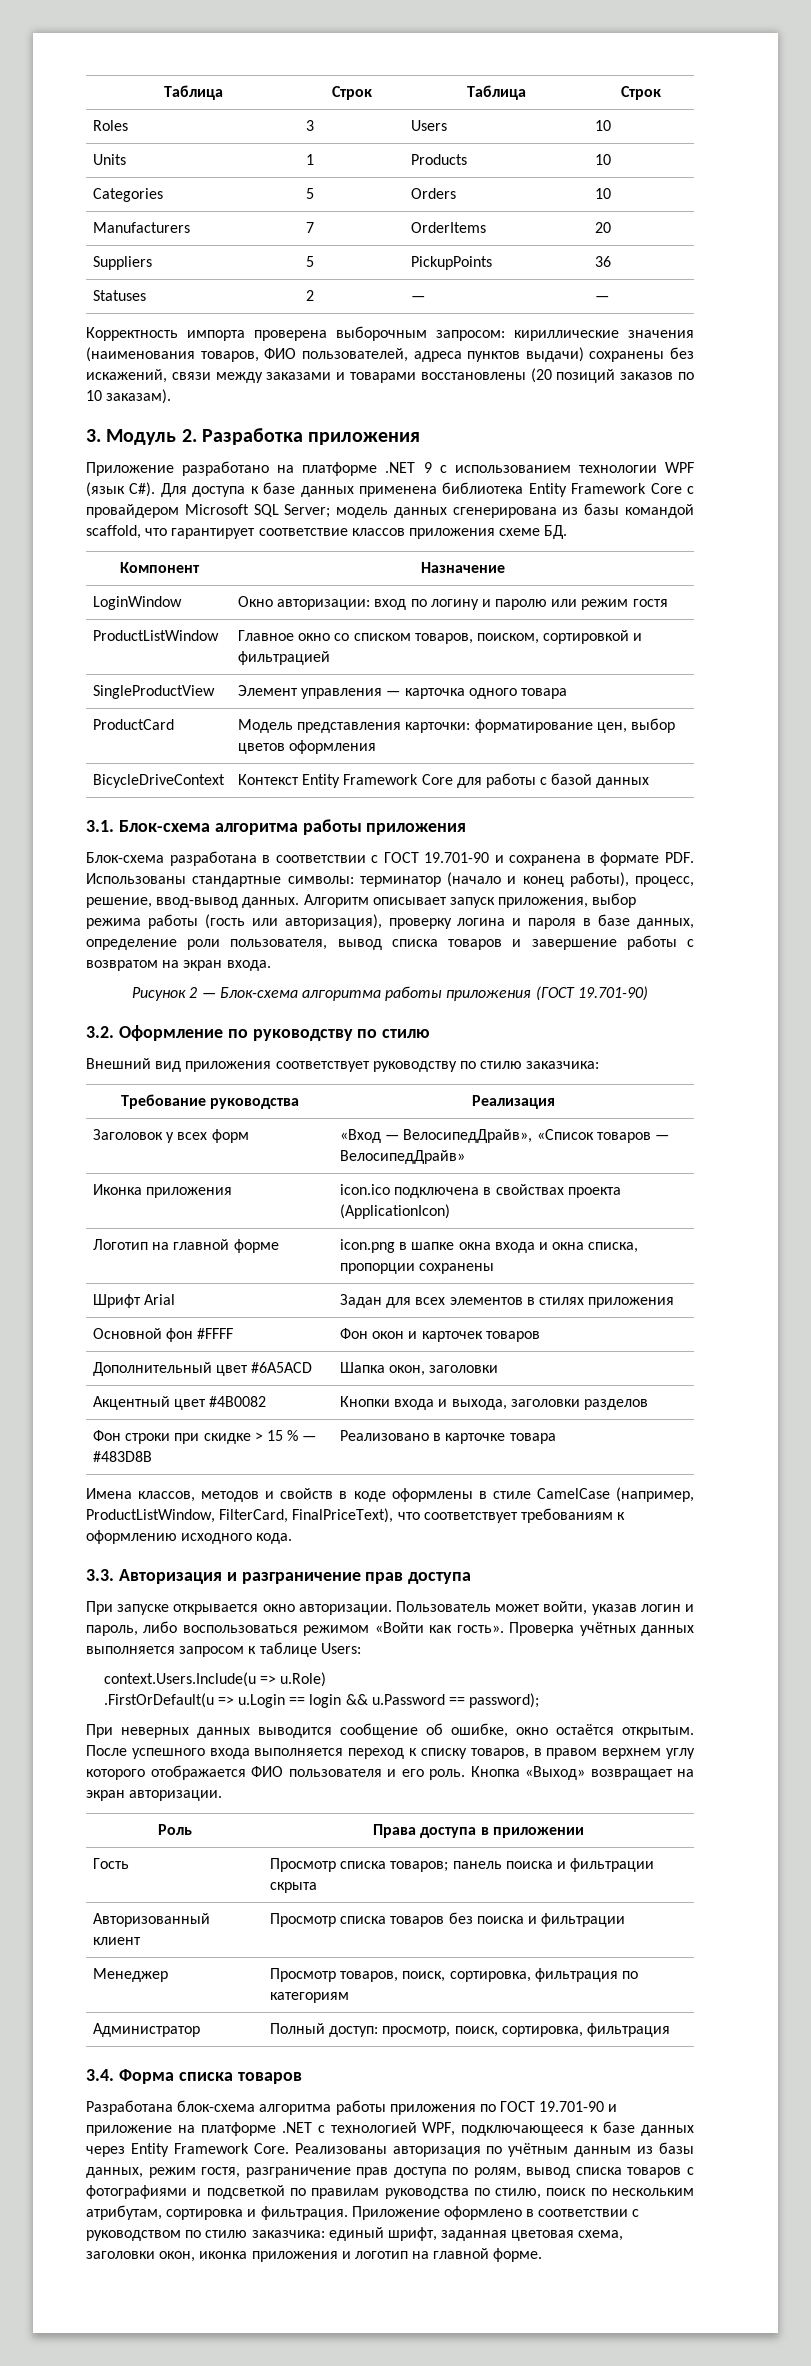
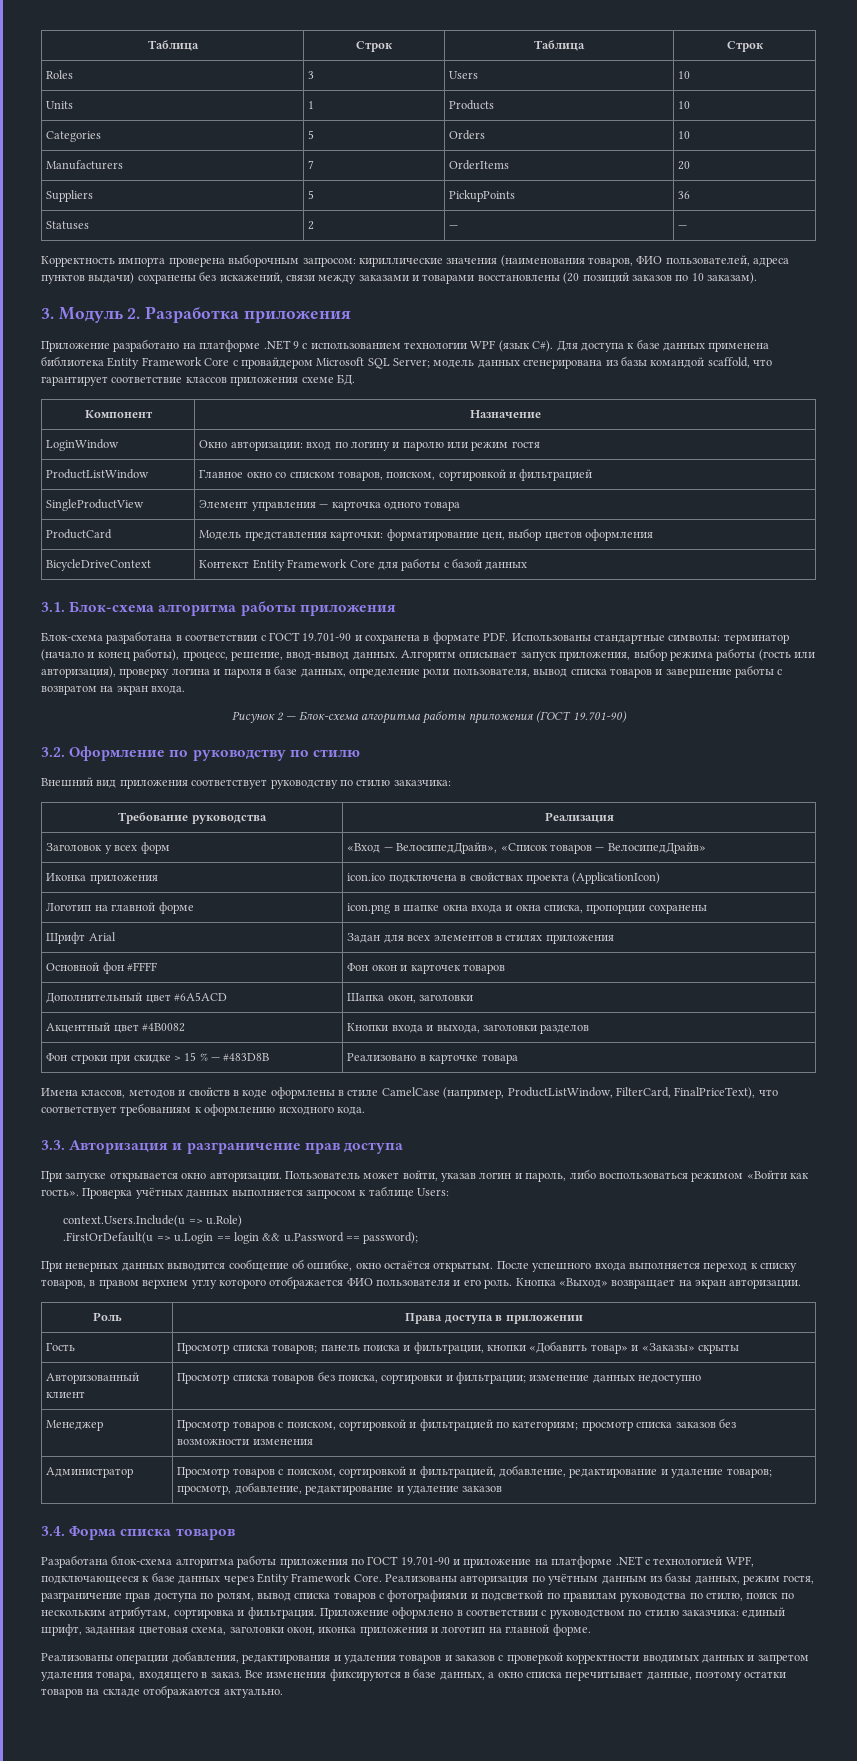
[570,1858,655,1872] [269,1882,317,1893] фильтрации скрыта -> [413,1341,739,1354] фильтрации, кнопки «Добавить товар» и «Заказы» скрыты
[476,1913,626,1927] [92,1968,168,1982] [269,1968,638,1982] [269,1992,349,2003] [92,2023,200,2037] [269,2023,670,2037] поиска и фильтрации // Менеджер | Просмотр товаров, поиск, сортировка, фильтрация по категориям // Администратор | Полный доступ: просмотр, поиск, сортировка, фильтрация -> [337,1372,702,1384] [46,1420,104,1431] [177,1418,736,1431] [177,1438,313,1445] [46,1467,134,1478] [177,1465,772,1478] [177,1482,503,1495] поиска, сортировки и фильтрации; изменение данных недоступно // Менеджер | Просмотр товаров с поиском, сортировкой и фильтрацией по категориям; просмотр списка заказов без возможности изменения // Администратор | Просмотр товаров с поиском, сортировкой и фильтрацией, добавление, редактирование и удаление товаров; просмотр, добавление, редактирование и удаление заказов
(543, 2255) none -> [41,1651,809,1664] [41,1668,787,1681] [41,1685,283,1698] // Реализованы операции добавления, редактирования и удаления товаров и заказов с проверкой корректности вводимых данных и запретом удаления товара, входящего в заказ. Все изменения фиксируются в базе данных, а окно списка перечитывает данные, поэтому остатки товаров на складе отображаются актуально.

